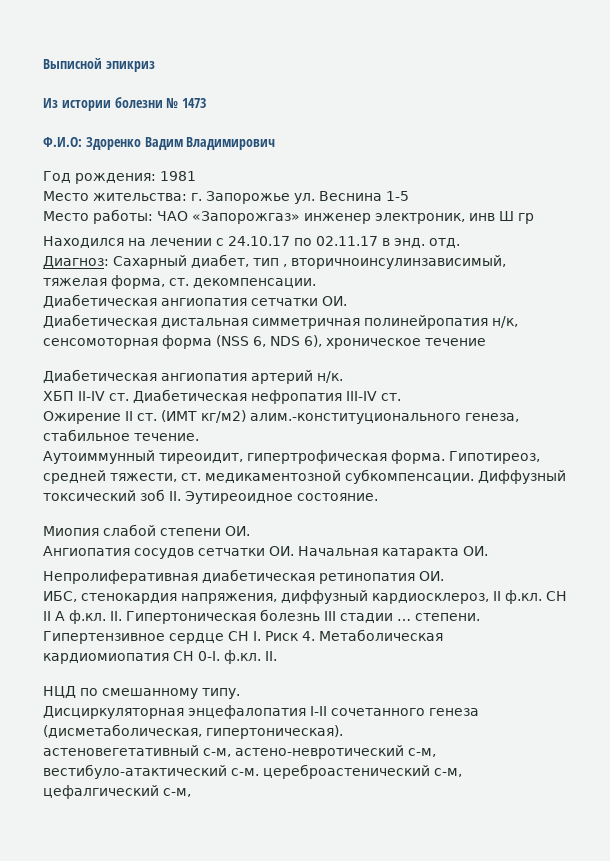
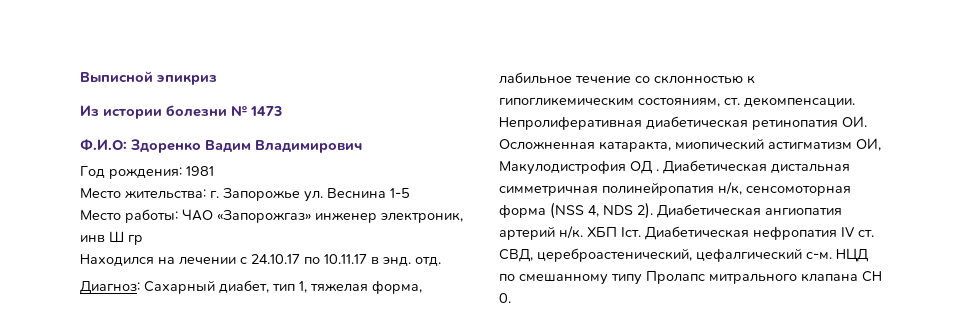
[316,236,378,246] 02.11.17 -> [324,254,367,264] 10.11.17
[283,255,506,269] [43,275,316,289] [43,294,347,308] , вторичноинсулинзависимый, тяжелая форма, ст. декомпенсации. // Диабетическая ангиопатия сетчатки ОИ. // -> [299,280,422,294] [498,72,755,84] [499,97,855,107] [499,116,867,130] [499,138,881,152] [499,160,659,175] 1, тяжелая форма, лабильное течение со склонностью к гипогликемическим состояниям, ст. декомпенсации. Непролиферативная диабетическая ретинопатия ОИ. Осложненная катаракта, миопический астигматизм ОИ, Макулодистрофия ОД .
[253,335,486,349] 6, NDS 6), хроническое течение // -> [588,202,653,219] 4, NDS 2).
[43,391,129,401] // ХБП II-IV ст. -> [587,226,641,237] ХБП Iст.
[346,391,401,401] [43,410,519,424] [43,429,199,441] [43,450,540,464] [43,469,566,484] [43,489,378,504] [43,524,250,536] [43,546,488,559] [43,569,444,584] [43,590,567,604] [43,609,480,624] [43,629,443,644] [43,650,277,664] [43,686,240,699] [43,705,479,719] [43,724,343,739] [43,745,436,759] [43,764,462,779] [43,785,191,799] III-IV ст. // Ожирение II ст. (ИМТ кг/м2) алим.-конституционального генеза, стабильное течение. // Аутоиммунный тиреоидит, гипертрофическая форма. Гипотиреоз, средней тяжести, ст. медикаментозной субкомпенсации. Диффузный токсический зоб II. Эутиреоидное состояние. // Миопия слабой степени ОИ. // Ангиопатия сосудов сетчатки ОИ. Начальная катаракта ОИ. // Непролиферативная диабетическая ретинопатия ОИ. // ИБС, стенокардия напряжения, диффузный кардиосклероз, II ф.кл. СН II А ф.кл. II. Гипертоническая болезнь III стадии … степени. Гипертензивное сердце СН I. Риск 4. Метаболическая кардиомиопатия СН 0-I. ф.кл. II. // НЦД по смешанному типу. // Дисциркуляторная энцефалопатия I-II сочетанного генеза (дисметаболическая, гипертоническая). // астеновегетативный с-м, астено-невротический с-м, вестибуло-атактический с-м. цереброастенический с-м, цефалгический с-м, -> [841,227,874,237] [499,248,868,262] [499,270,882,285] [499,293,511,303] IV ст. СВД, цереброастенический, цефалгический с-м. НЦД по смешанному типу Пролапс митрального клапана СН 0.

